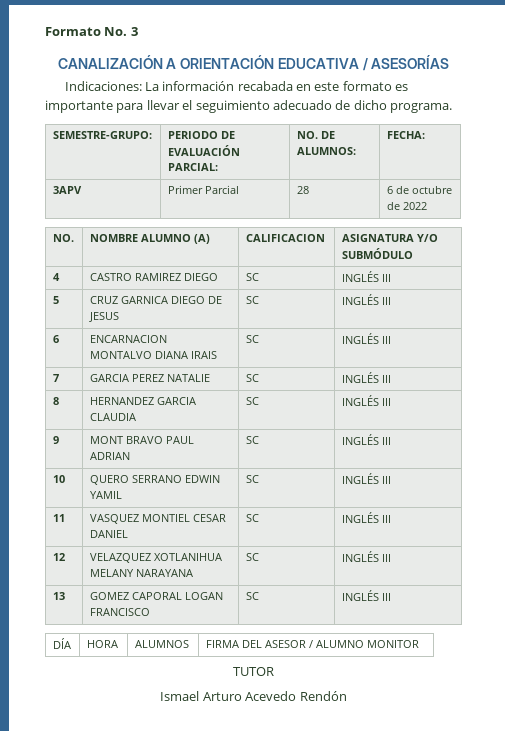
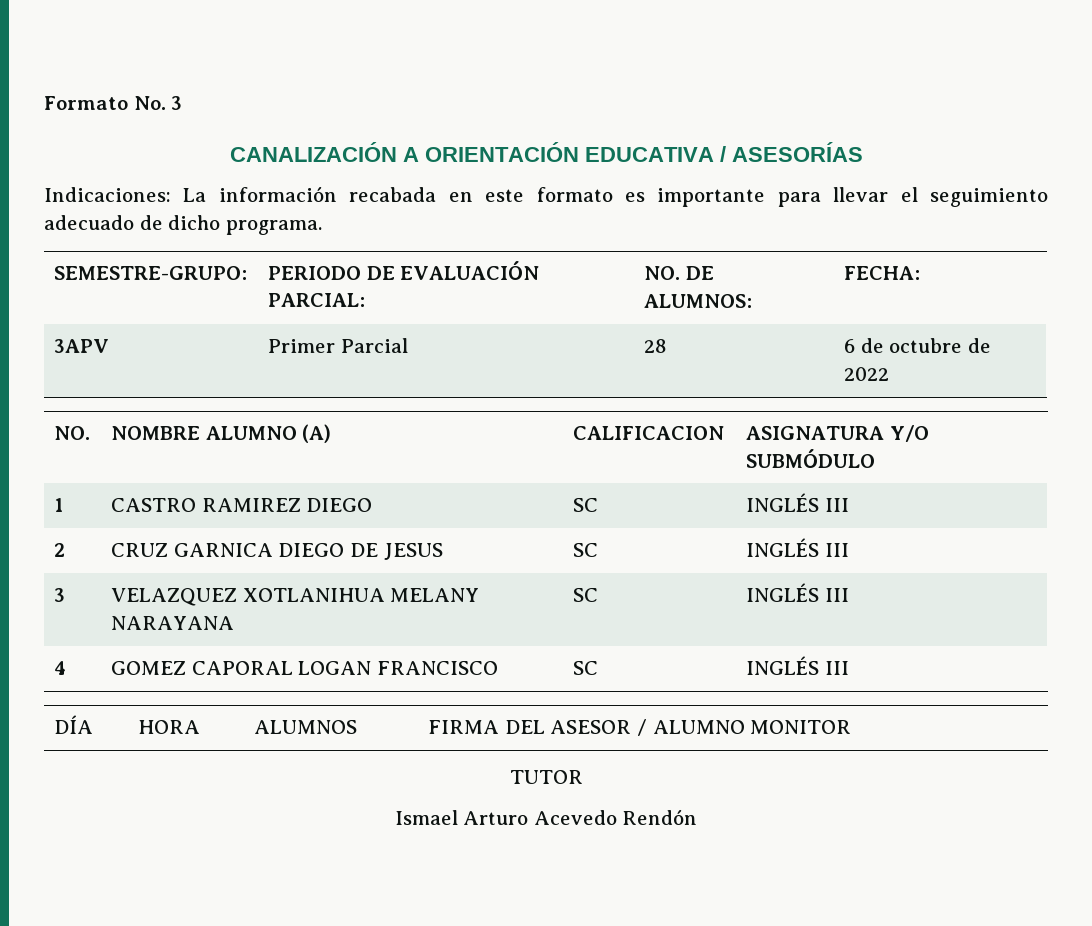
[52,273,60,281] 4 -> [54,498,64,512] 1
[52,296,59,304] 5 -> [54,543,66,557] 2
[52,335,59,343] [89,335,167,343] [89,351,217,359] [245,335,259,343] [341,333,391,344] [52,374,59,382] [89,374,210,382] [245,374,259,382] [341,372,391,383] [52,397,59,405] [89,397,196,405] [89,413,136,421] [245,397,259,405] [341,395,391,406] [52,436,59,444] [89,436,194,444] [89,452,130,460] [245,436,259,444] [341,434,391,445] [52,475,65,483] [89,475,220,485] [89,491,122,499] [245,475,259,483] [341,473,391,484] [52,514,65,522] [89,514,226,524] [89,530,128,538] [245,514,259,522] [341,512,391,523] [52,553,65,561] 6 | ENCARNACION MONTALVO DIANA IRAIS | SC | INGLÉS III // 7 | GARCIA PEREZ NATALIE | SC | INGLÉS III // 8 | HERNANDEZ GARCIA CLAUDIA | SC | INGLÉS III // 9 | MONT BRAVO PAUL ADRIAN | SC | INGLÉS III // 10 | QUERO SERRANO EDWIN YAMIL | SC | INGLÉS III // 11 | VASQUEZ MONTIEL CESAR DANIEL | SC | INGLÉS III // 12 -> [54,588,66,602] 3
[52,592,65,600] 13 -> [54,661,67,675] 4

